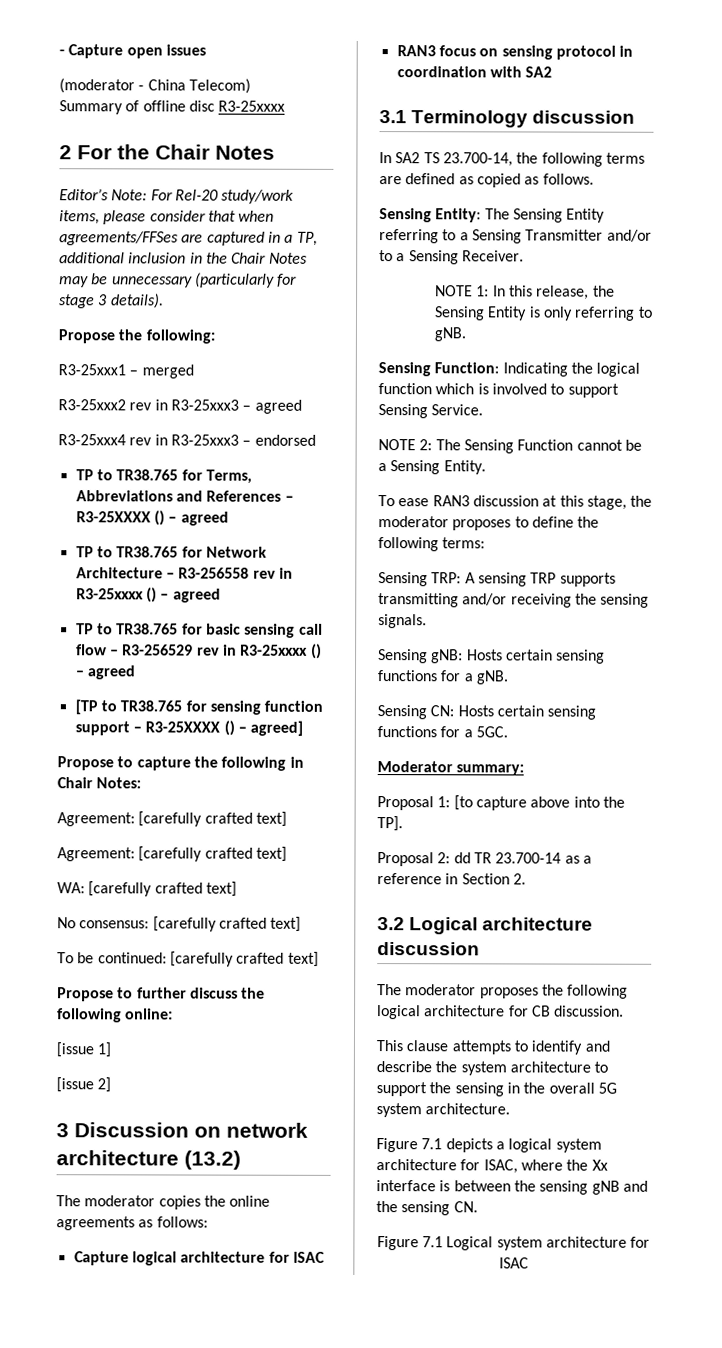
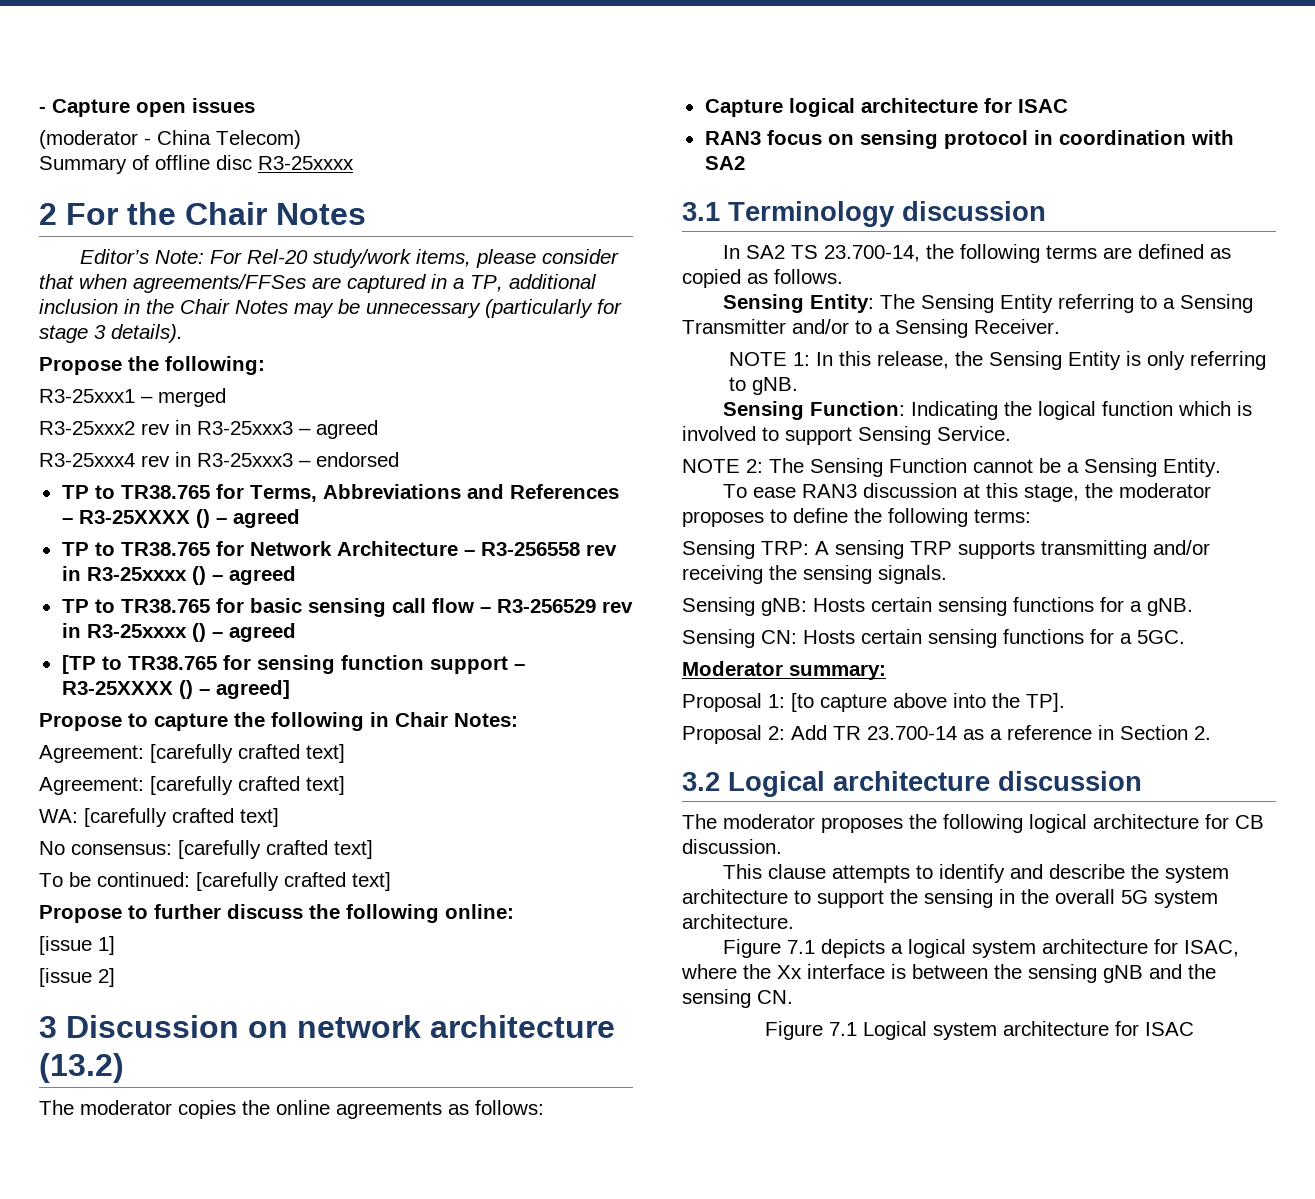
[453,852,471,864] dd -> [791,725,827,740] Add

